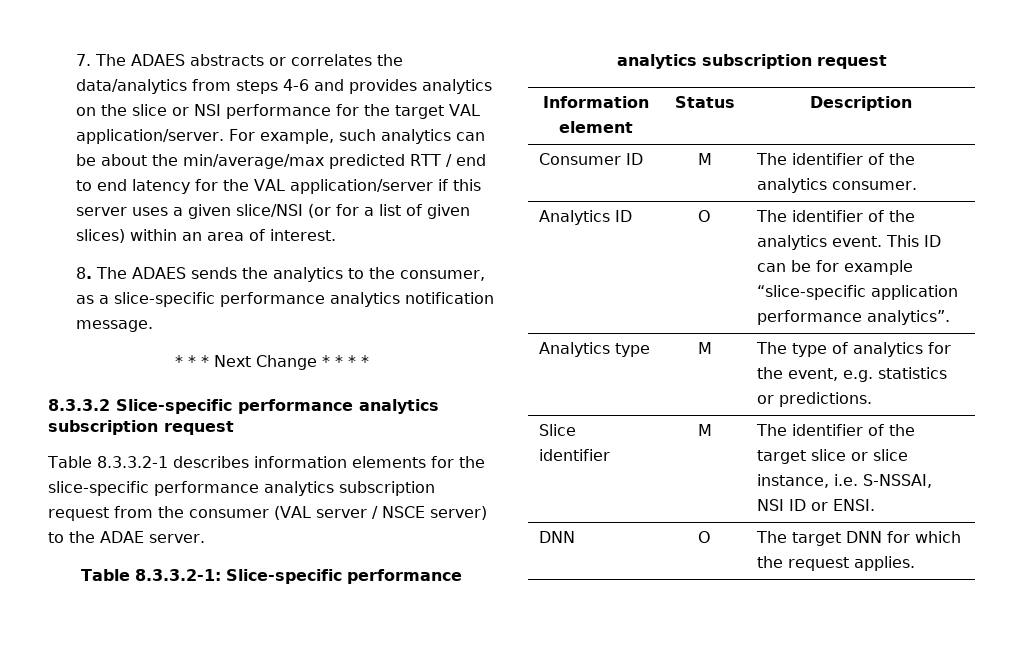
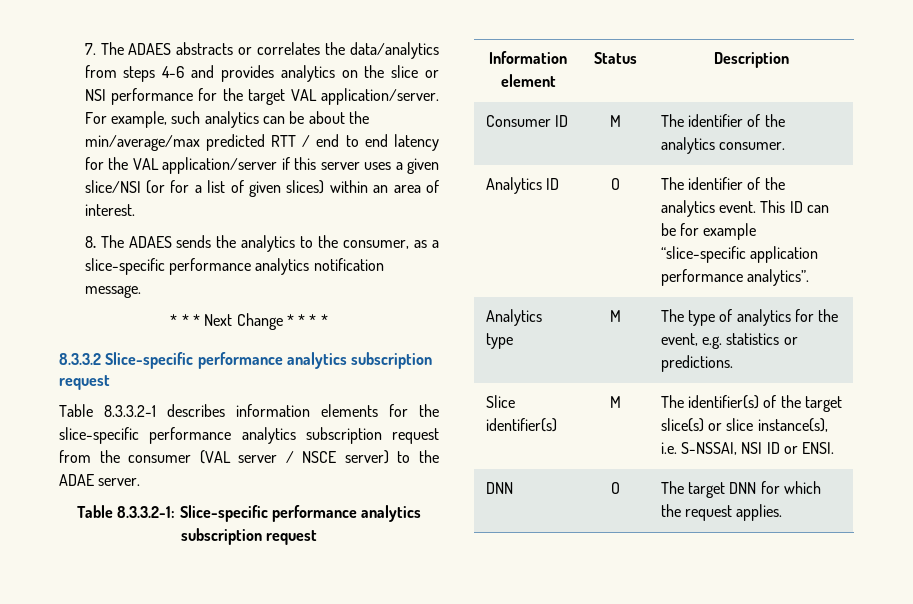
[539,449,611,461] [697,424,712,436] [756,424,864,436] identifier | M | The identifier -> [485,418,557,432] [610,396,621,408] [660,395,760,409] identifier(s) | M | The identifier(s)
[811,449,847,461] slice -> [660,418,704,432] slice(s)
[757,474,830,488] instance, -> [757,418,828,432] instance(s),

